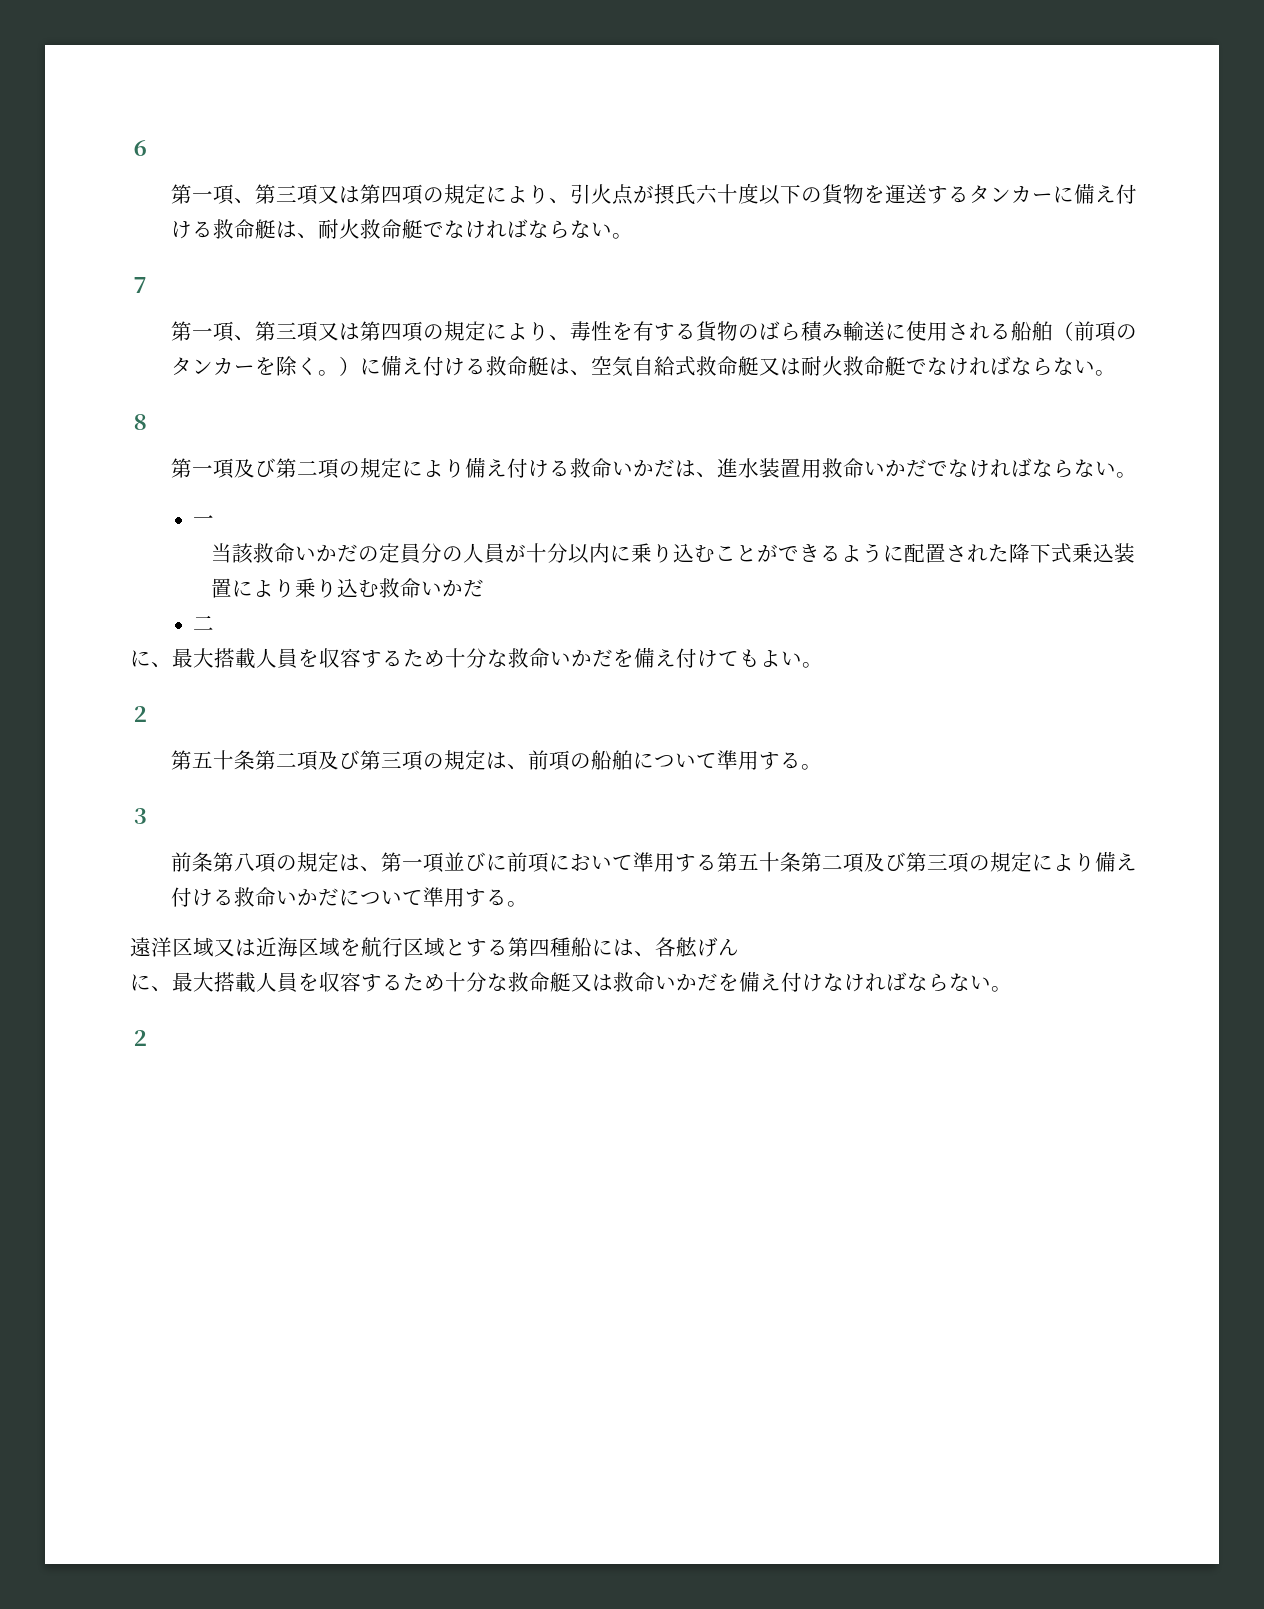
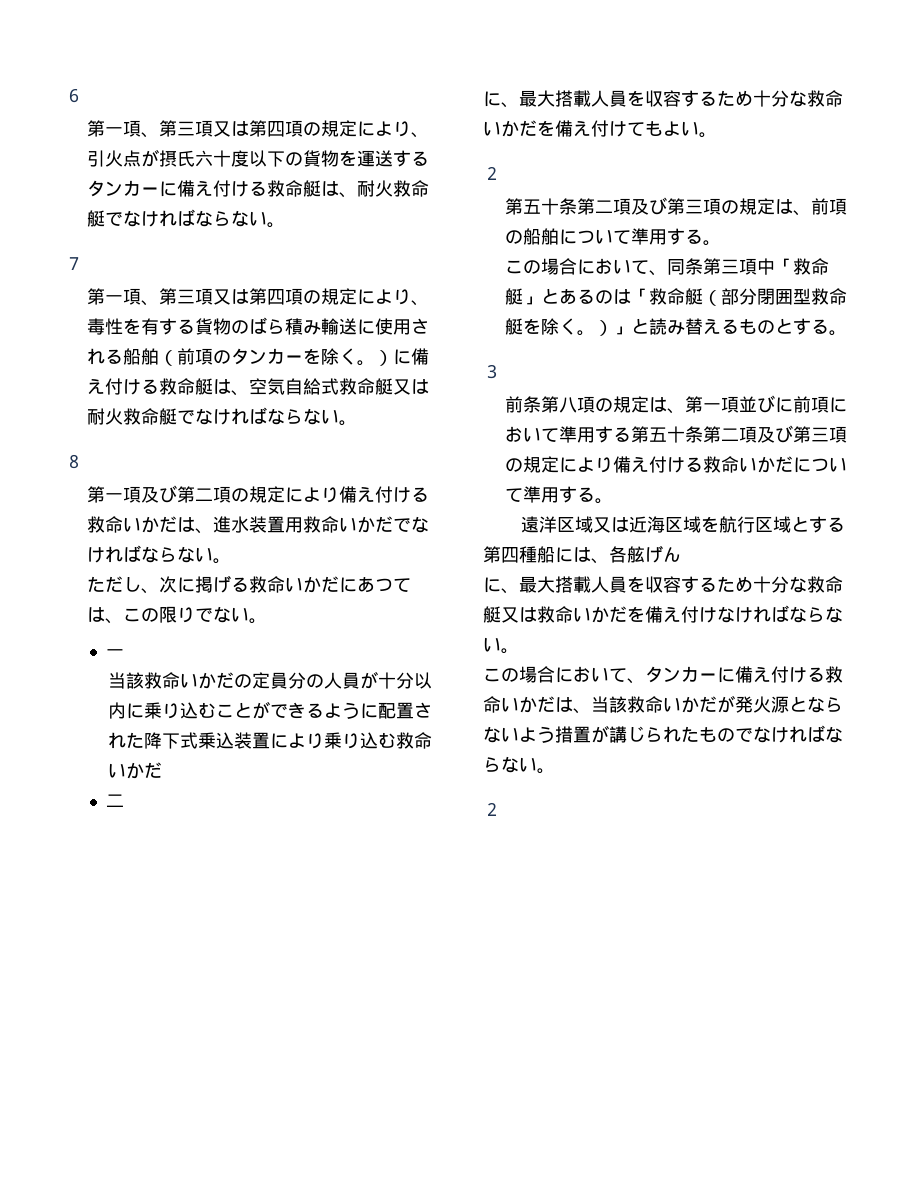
(1137, 475) none -> [86,575,411,594] [86,606,267,624] // ただし、次に掲げる救命いかだにあつては、この限りでない。
(822, 767) none -> [504,258,829,276] [504,288,847,306] [504,318,847,336] // この場合において、同条第三項中「救命艇」とあるのは「救命艇（部分閉囲型救命艇を除く。）」と読み替えるものとする。
(1012, 989) none -> [483,666,843,684] [483,695,843,714] [483,725,843,743] [483,756,555,774] // この場合において、タンカーに備え付ける救命いかだは、当該救命いかだが発火源とならないよう措置が講じられたものでなければならない。

